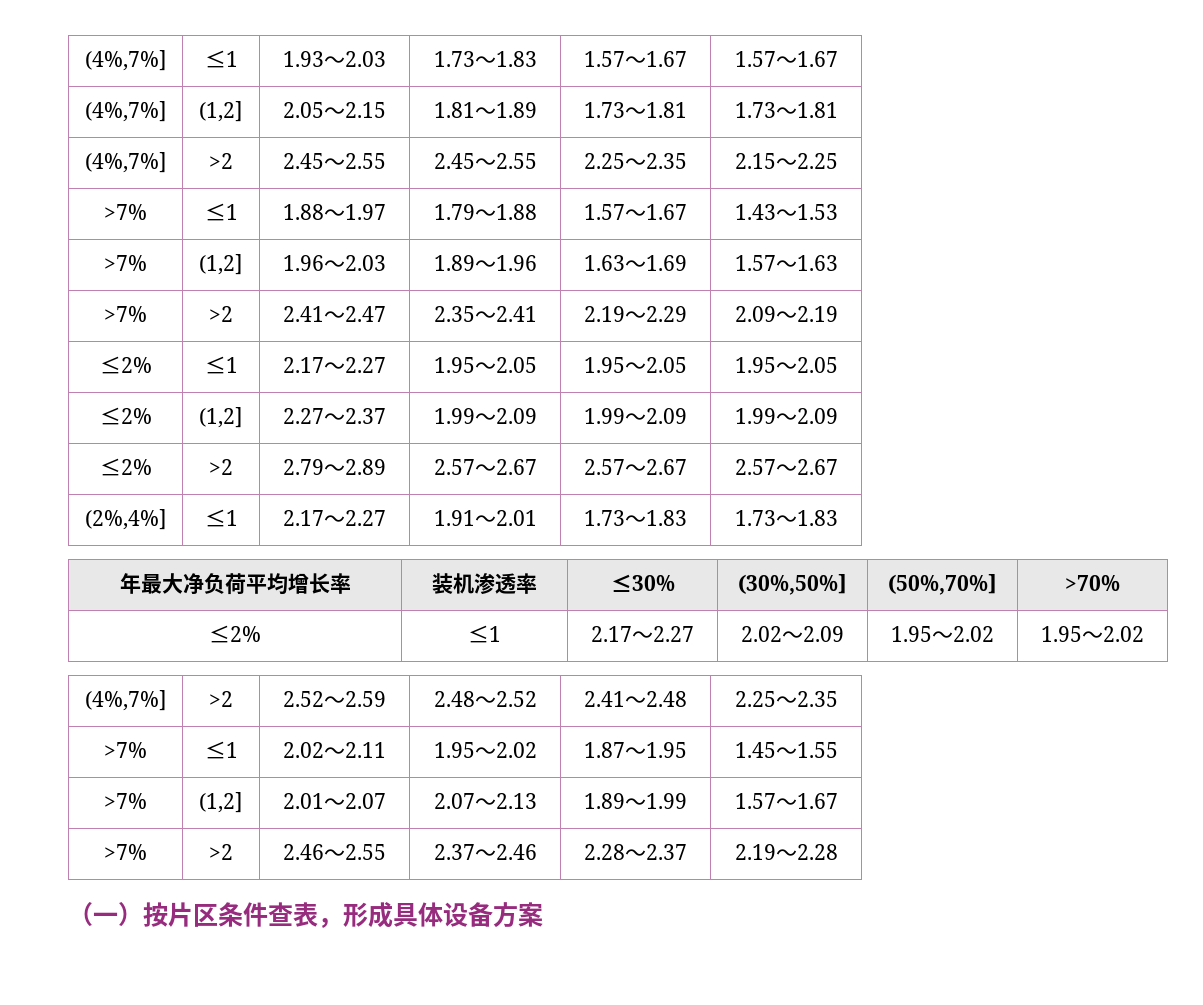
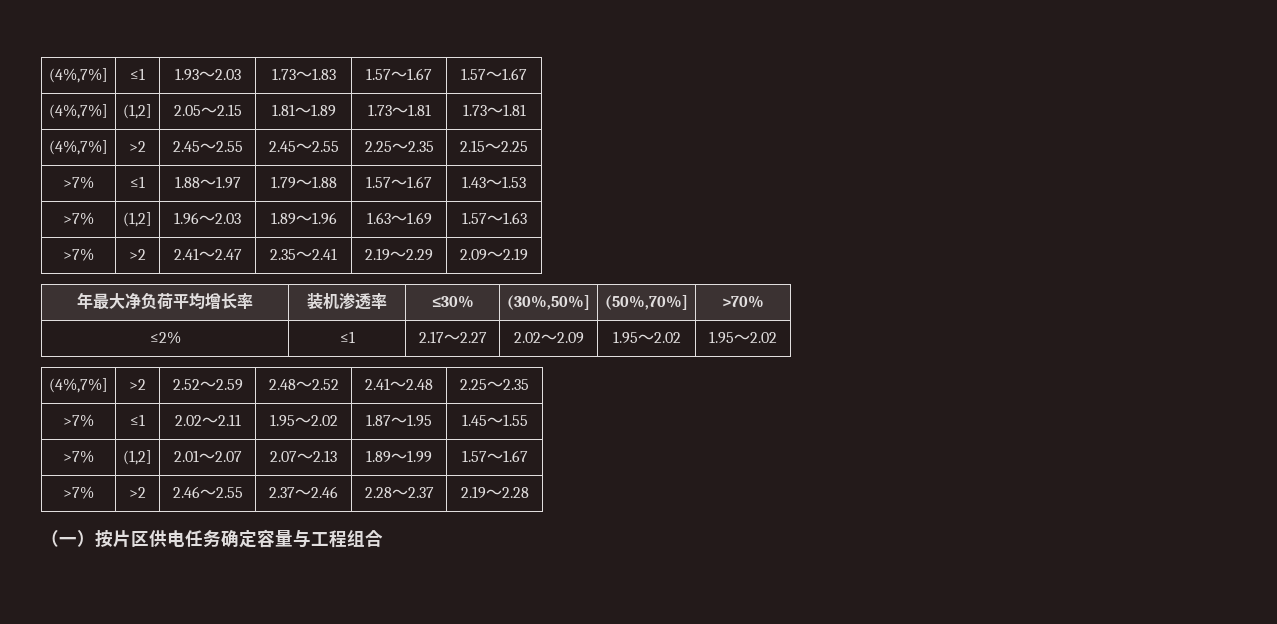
[99,356,152,374] [204,356,238,374] [283,357,386,373] [433,357,537,373] [584,357,687,373] [734,357,838,373] [99,407,152,425] [199,407,243,428] [283,408,386,424] [433,408,537,424] [584,408,687,424] [734,408,838,424] [99,458,152,476] [209,459,233,475] [283,459,386,475] [433,459,537,475] [584,459,687,475] [734,459,838,475] [84,509,167,530] [204,509,238,527] [283,510,386,526] [433,510,537,526] [584,510,687,526] [734,510,838,526] // ≤2% | ≤1 | 2.17～2.27 | 1.95～2.05 | 1.95～2.05 | 1.95～2.05 // ≤2% | (1,2] | 2.27～2.37 | 1.99～2.09 | 1.99～2.09 | 1.99～2.09 // ≤2% | >2 | 2.79～2.89 | 2.57～2.67 | 2.57～2.67 | 2.57～2.67 // (2%,4%] | ≤1 | 2.17～2.27 | 1.91～2.01 | 1.73～1.83 | 1.73～1.83 -> (528, 254) none
[218,902,543,928] 条件查表，形成具体设备方案 -> [149,529,383,548] 供电任务确定容量与工程组合

